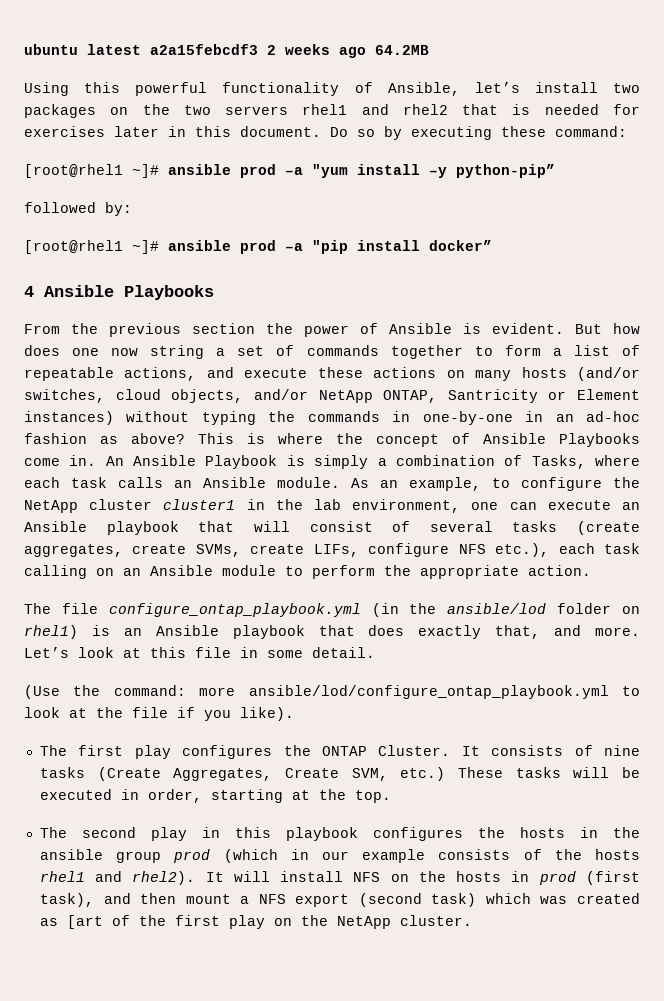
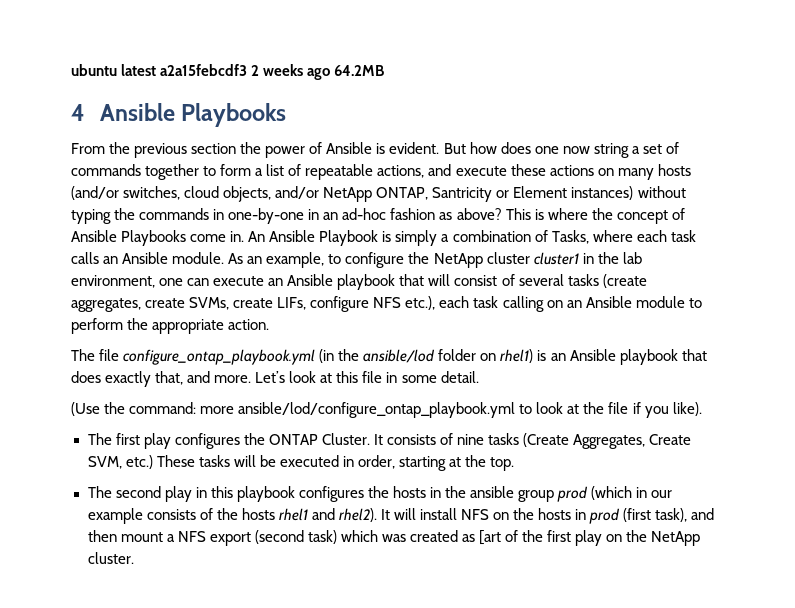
[24,82,640,96] [24,104,640,118] [24,126,627,140] [24,164,555,178] [24,202,132,216] [24,240,492,254] // Using this powerful functionality of Ansible, let’s install two packages on the two servers rhel1 and rhel2 that is needed for exercises later in this document. Do so by executing these command: // [root@rhel1 ~]# ansible prod –a "yum install –y python-pip” // followed by: // [root@rhel1 ~]# ansible prod –a "pip install docker” -> (385, 70) none

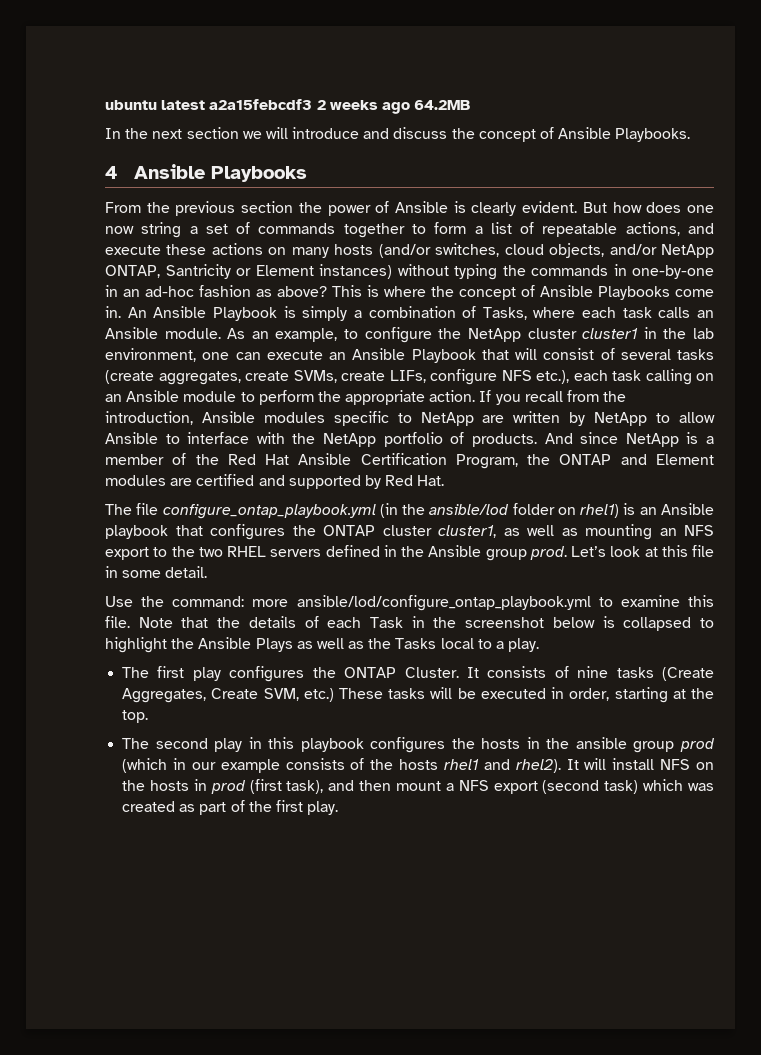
(385, 70) none -> [105,127,691,142] // In the next section we will introduce and discuss the concept of Ansible Playbooks.
(386, 148) none -> [471,202,517,216] clearly
[337,274,396,290] playbook -> [411,349,476,363] Playbook
(270, 324) none -> [479,390,627,405] [105,411,715,426] [105,432,715,447] [105,453,714,469] [105,474,445,489] If you recall from the introduction, Ansible modules specific to NetApp are written by NetApp to allow Ansible to interface with the NetApp portfolio of products. And since NetApp is a member of the Red Hat Ansible Certification Program, the ONTAP and Element modules are certified and supported by Red Hat.
[71,371,252,387] does exactly that, and more. -> [210,524,714,540] [105,545,567,561] configures the ONTAP cluster cluster1, as well as mounting an NFS export to the two RHEL servers defined in the Ansible group prod.
[71,402,100,416] (Use -> [105,596,133,607] Use
[536,402,702,418] look at the file if you like). -> [620,595,714,607] [105,616,714,631] [105,637,540,653] examine this file. Note that the details of each Task in the screenshot below is collapsed to highlight the Ansible Plays as well as the Tasks local to a play.
[479,530,502,545] [art -> [199,802,227,815] part
[575,530,701,546] [87,552,134,564] play on the NetApp cluster. -> [307,801,339,815] play.

